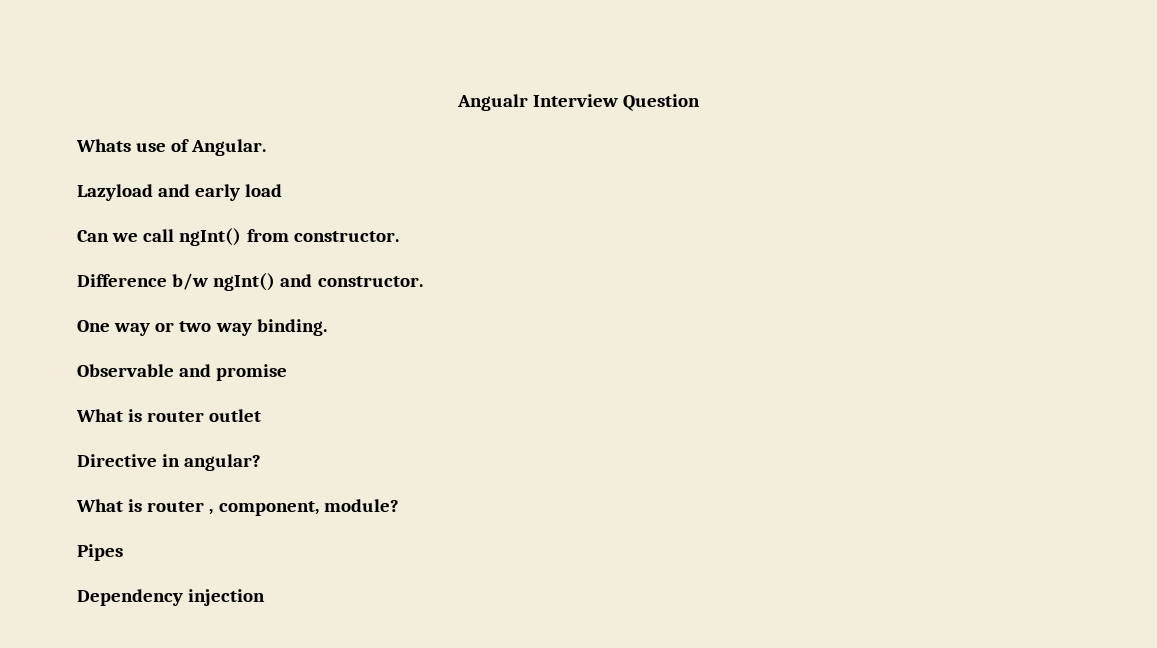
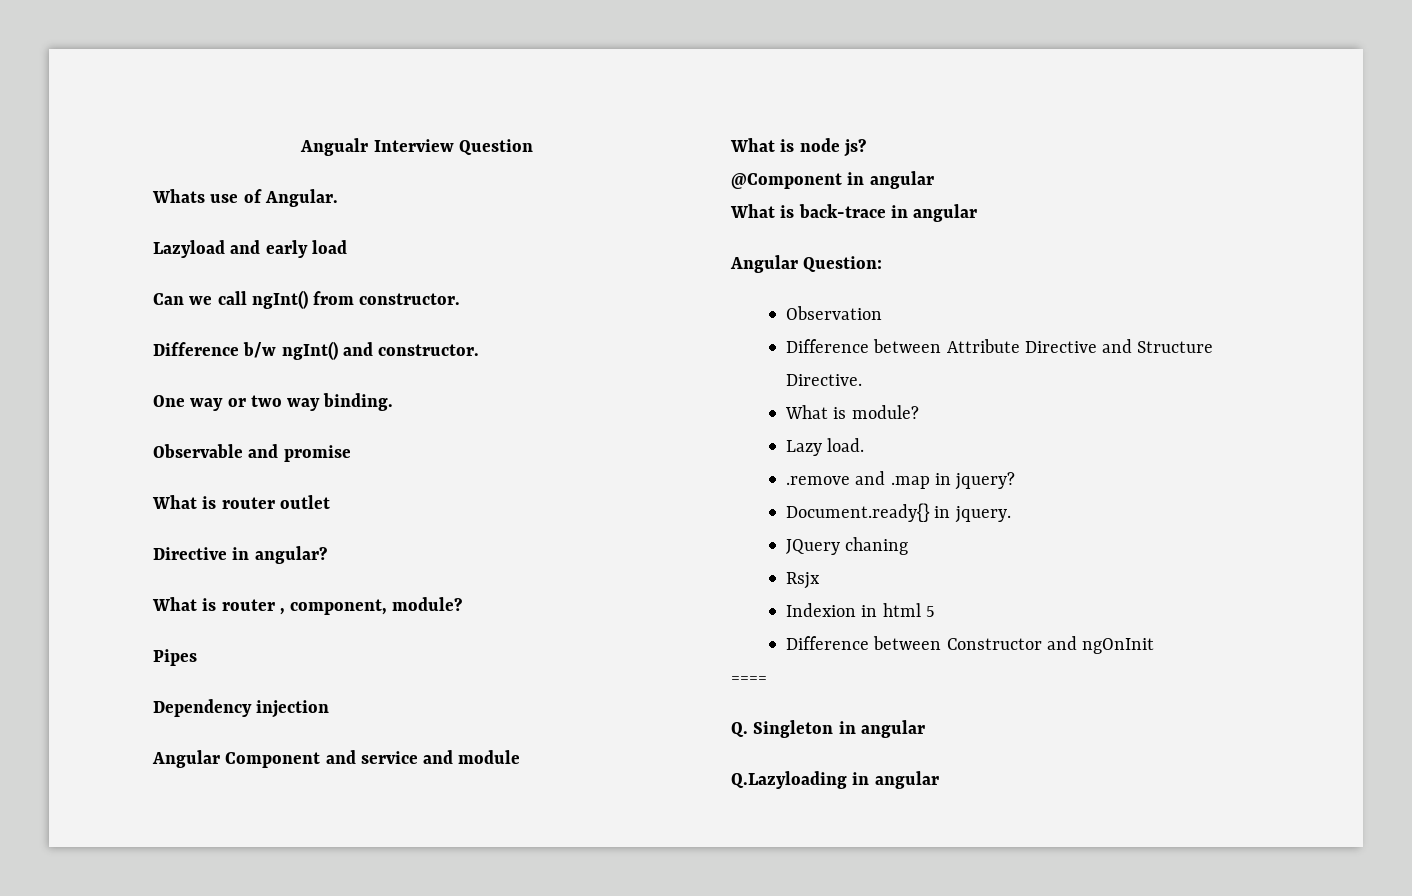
(266, 597) none -> [152,750,521,768] [730,138,866,157] [731,171,934,189] [730,204,978,222] [730,255,883,273] [786,306,883,320] [786,339,1214,353] [786,374,863,386] [785,405,919,419] [786,438,865,456] [786,471,1016,490] [786,503,1011,523] [786,537,909,555] [786,572,821,589] [786,603,935,617] [786,636,1155,654] [731,676,767,683] [731,720,925,738] [731,771,939,789] // Angular Component and service and module // What is node js? // @Component in angular // What is back-trace in angular // Angular Question: // Observation // Difference between Attribute Directive and Structure Directive. // What is module? // Lazy load. // .remove and .map in jquery? // Document.ready{} in jquery. // JQuery chaning // Rsjx // Indexion in html 5 // Difference between Constructor and ngOnInit // ==== // Q. Singleton in angular // Q.Lazyloading in angular

